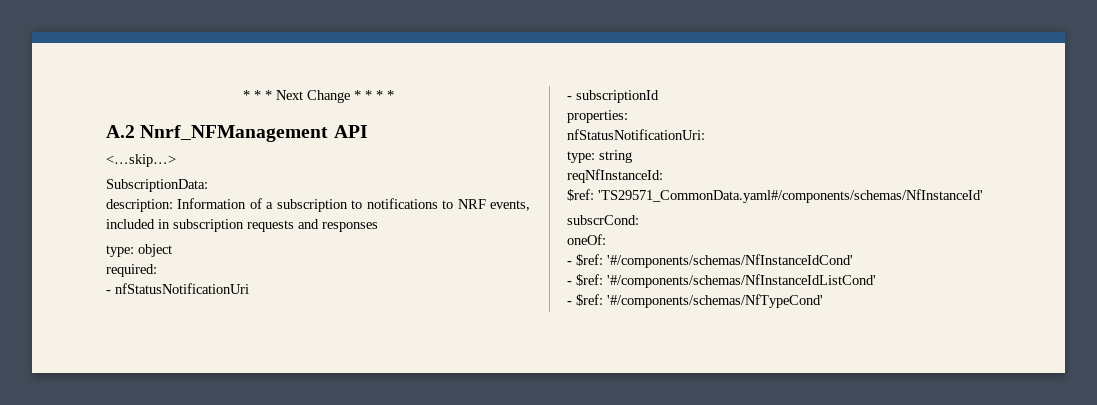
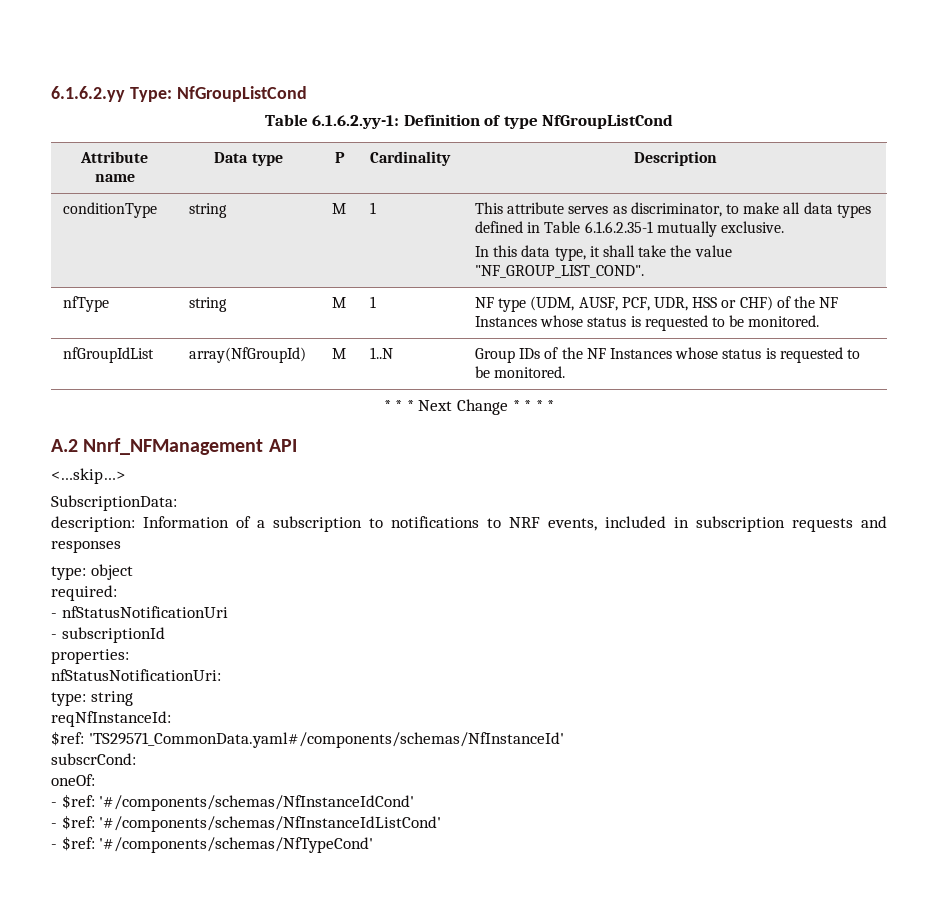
(242, 95) none -> [51,86,307,102] [264,114,674,129] [80,151,148,163] [94,174,135,182] [214,152,283,166] [334,152,345,163] [370,151,452,166] [633,151,717,166] [63,202,158,218] [189,203,228,218] [332,203,346,214] [370,202,377,214] [475,202,871,218] [475,221,784,237] [475,245,732,261] [475,265,645,278] [63,296,110,312] [189,297,228,312] [332,297,346,308] [370,296,377,308] [475,296,839,312] [475,315,820,331] [63,347,155,363] [189,347,307,363] [332,348,346,359] [370,347,394,359] [475,347,860,363] [475,366,566,378] 6.1.6.2.yy Type: NfGroupListCond // Table 6.1.6.2.yy-1: Definition of type NfGroupListCond // Attribute name | Data type | P | Cardinality | Description // conditionType | string | M | 1 | This attribute serves as discriminator, to make all data types defined in Table 6.1.6.2.35-1 mutually exclusive. // In this data type, it shall take the value "NF_GROUP_LIST_COND". // nfType | string | M | 1 | NF type (UDM, AUSF, PCF, UDR, HSS or CHF) of the NF Instances whose status is requested to be monitored. // nfGroupIdList | array(NfGroupId) | M | 1..N | Group IDs of the NF Instances whose status is requested to be monitored. //

